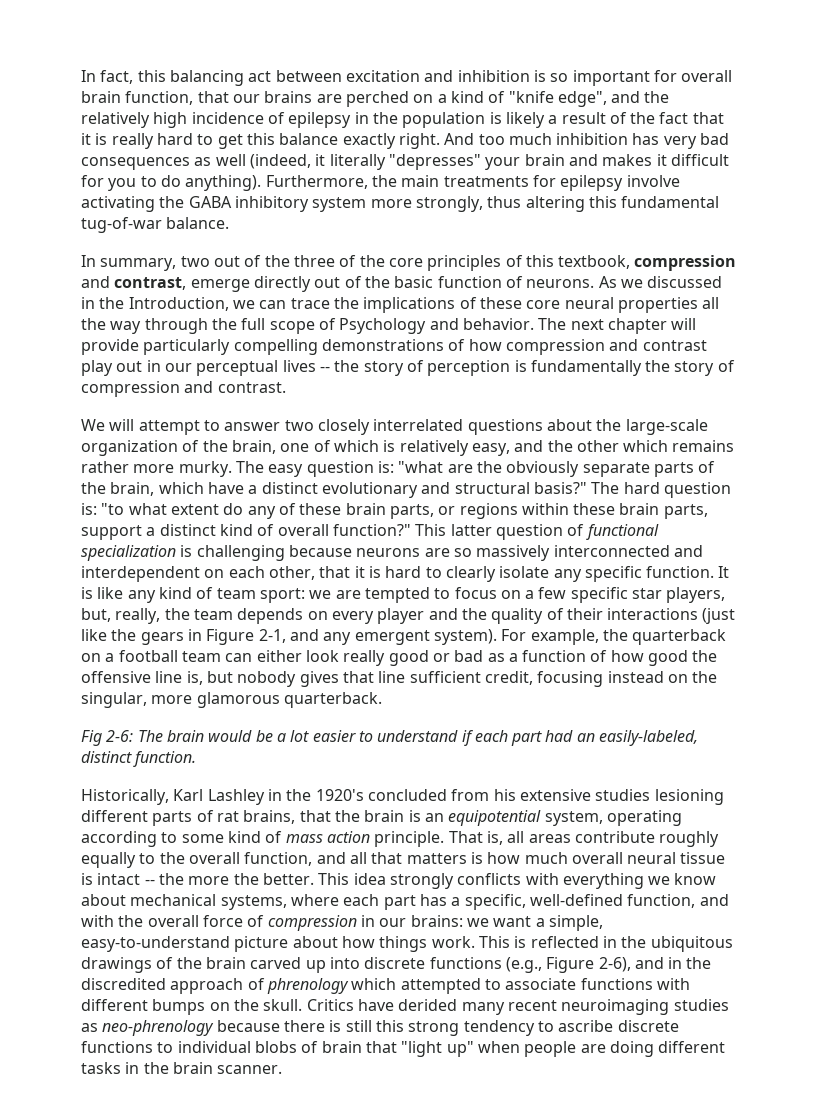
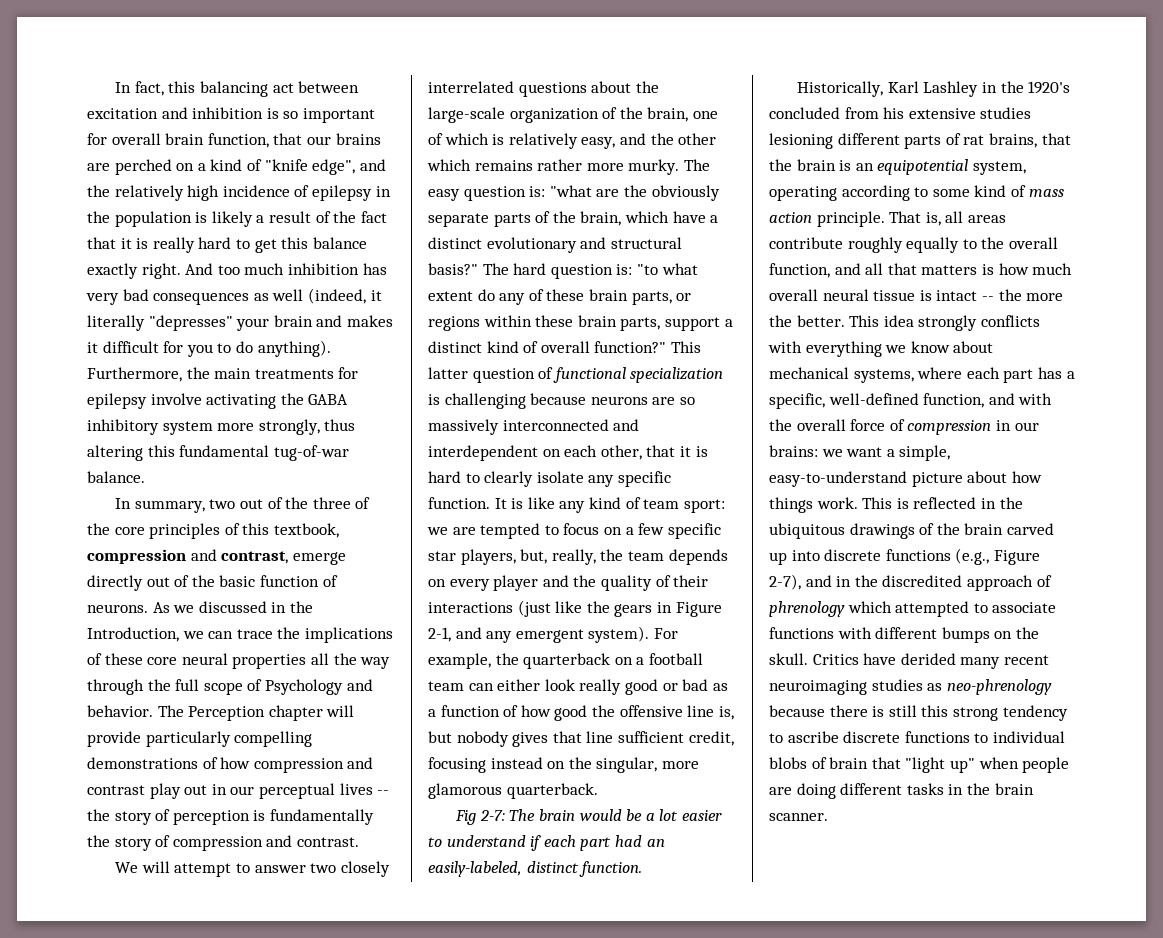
[570,319,604,330] next -> [188,706,266,721] Perception
[106,730,134,742] 2-6: -> [479,810,505,821] 2-7:
[598,957,631,972] 2-6), -> [769,574,801,590] 2-7),

